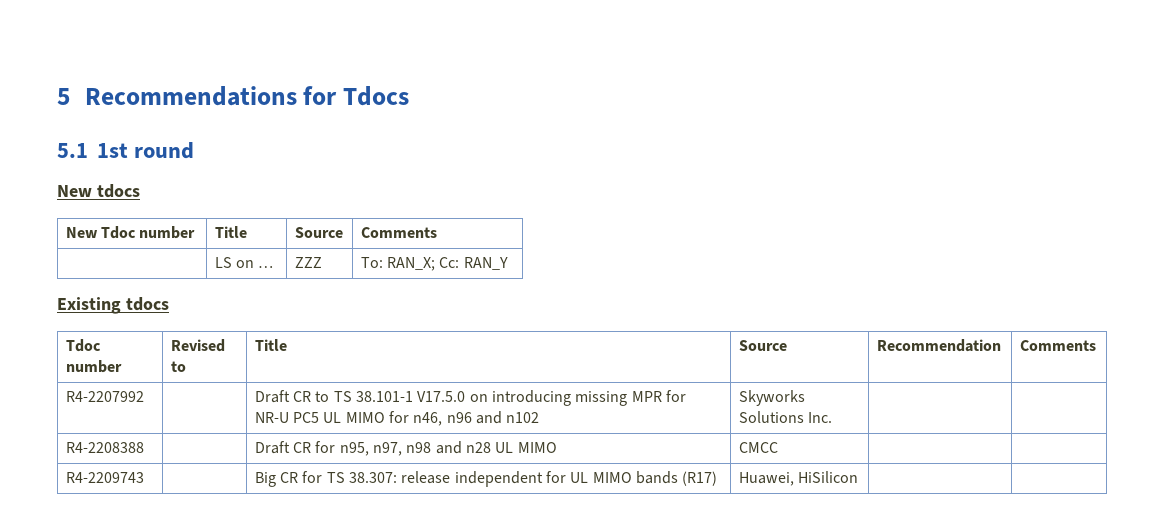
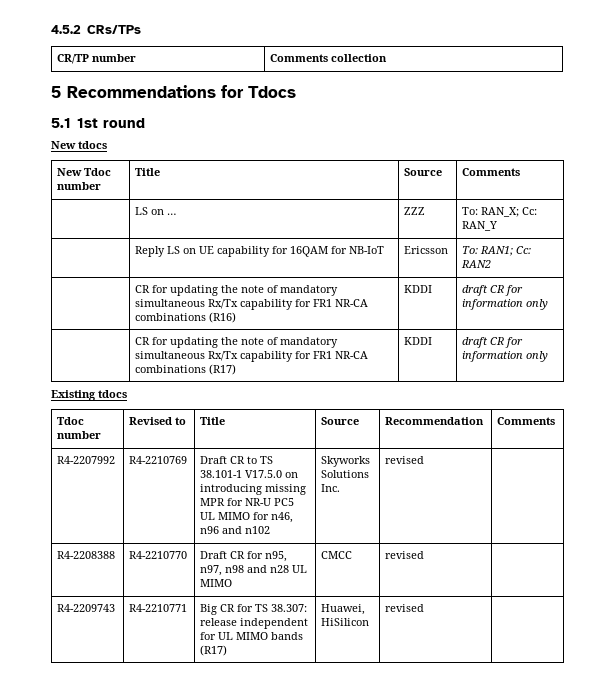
(57, 96) none -> [51,25,141,34] [57,54,137,64] [270,54,388,62] 4.5.2 CRs/TPs // CR/TP number | Comments collection //
(508, 263) none -> [135,246,385,257] [404,246,449,254] [462,246,532,256] [461,260,492,268] [135,285,339,296] [135,299,369,310] [135,312,237,323] [404,285,433,293] [462,285,524,296] [462,299,549,310] [135,337,339,348] [135,351,369,362] [135,364,237,375] [404,337,433,345] [462,337,524,348] [462,351,549,362] // | Reply LS on UE capability for 16QAM for NB-IoT | Ericsson | To: RAN1; Cc: RAN2 // | CR for updating the note of mandatory simultaneous Rx/Tx capability for FR1 NR-CA combinations (R16) | KDDI | draft CR for information only // | CR for updating the note of mandatory simultaneous Rx/Tx capability for FR1 NR-CA combinations (R17) | KDDI | draft CR for information only
(144, 396) none -> [129,456,188,464] R4-2210769
(833, 417) none -> [385,456,425,464] revised
(144, 447) none -> [129,551,188,559] R4-2210770
(778, 447) none -> [385,551,425,559] revised
(144, 477) none -> [129,604,188,612] R4-2210771
(859, 477) none -> [385,604,425,612] revised

